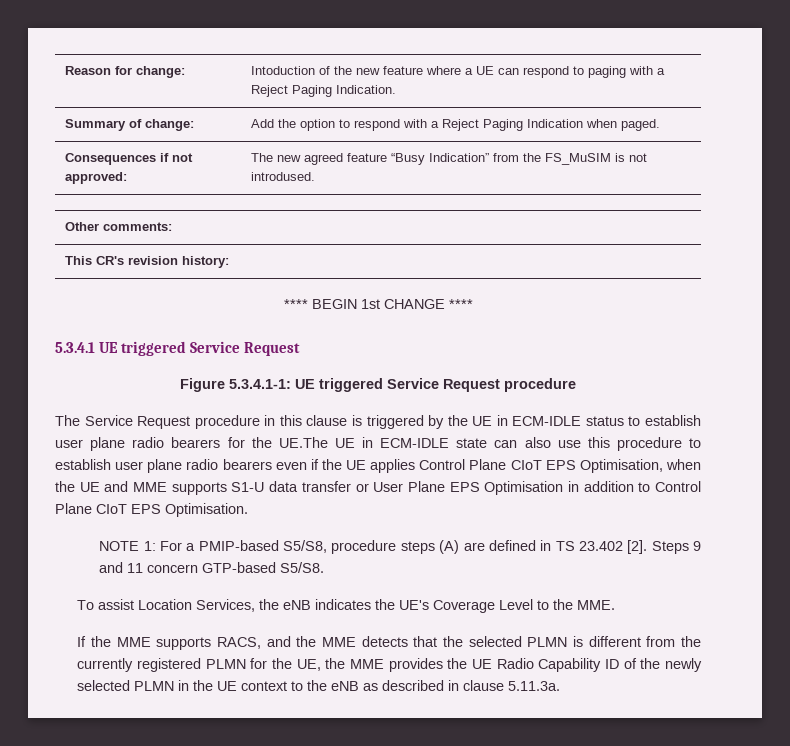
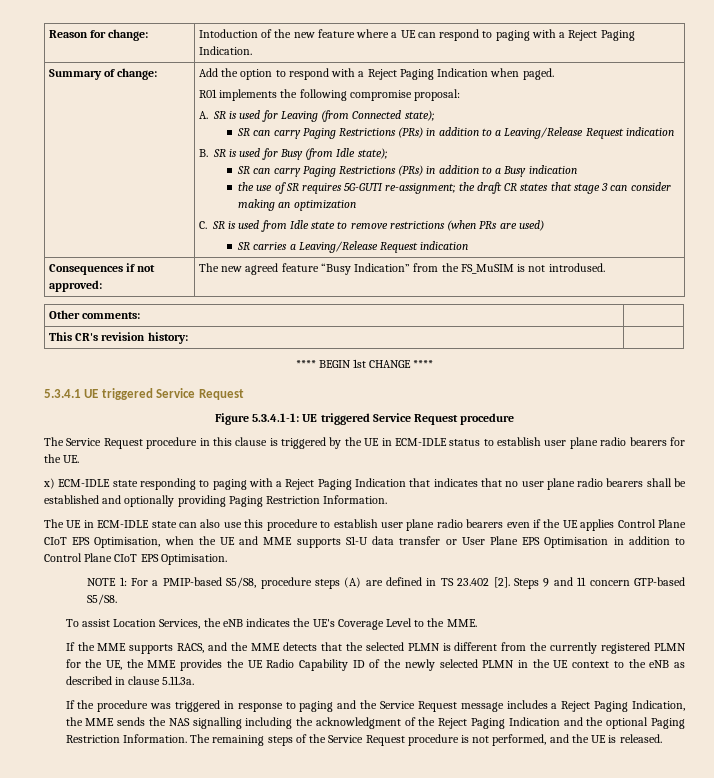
(661, 125) none -> [198,89,461,101] [198,110,434,122] [237,127,674,139] [198,148,387,160] [237,165,577,177] [238,182,671,194] [238,199,356,211] [198,220,544,232] [237,241,469,253] // R01 implements the following compromise proposal: // A. SR is used for Leaving (from Connected state); // SR can carry Paging Restrictions (PRs) in addition to a Leaving/Release Request indication // B. SR is used for Busy (from Idle state); // SR can carry Paging Restrictions (PRs) in addition to a Busy indication // the use of SR requires 5G-GUTI re-assignment; the draft CR states that stage 3 can consider making an optimization // C. SR is used from Idle state to remove restrictions (when PRs are used) // SR carries a Leaving/Release Request indication
[278,437,328,448] UE.The -> [63,455,80,463] [43,478,686,490] [44,495,388,507] [44,519,64,528] UE. // x) ECM-IDLE state responding to paging with a Reject Paging Indication that indicates that no user plane radio bearers shall be established and optionally providing Paging Restriction Information. // The
(561, 686) none -> [65,700,685,712] [65,717,685,729] [65,734,662,746] // If the procedure was triggered in response to paging and the Service Request message includes a Reject Paging Indication, the MME sends the NAS signalling including the acknowledgment of the Reject Paging Indication and the optional Paging Restriction Information. The remaining steps of the Service Request procedure is not performed, and the UE is released.

